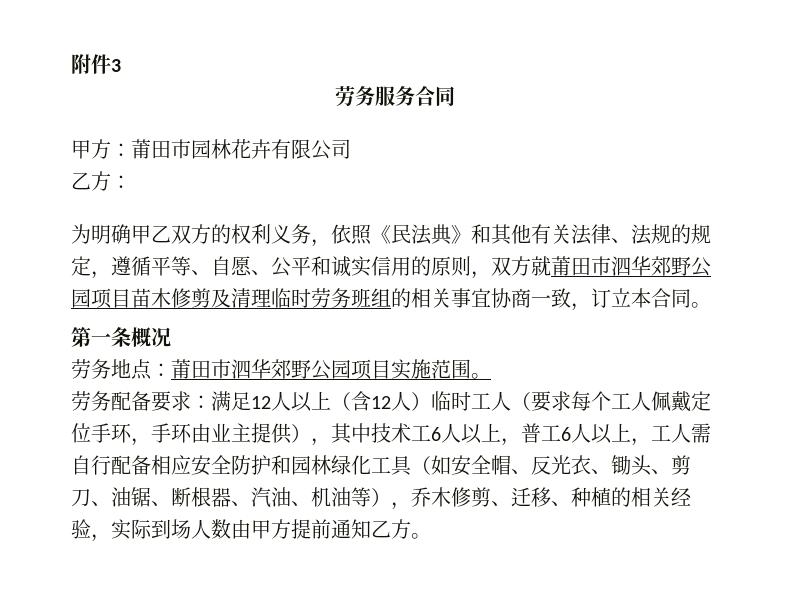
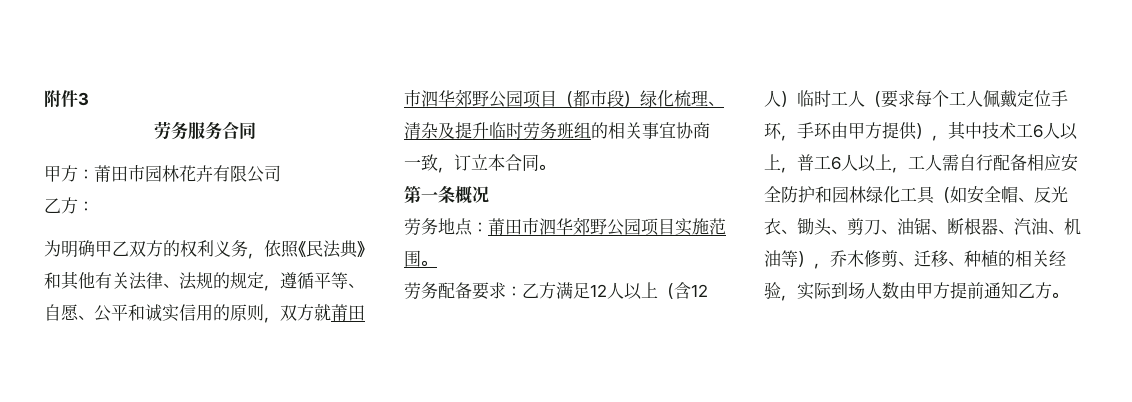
[131,288,271,308] 苗木修剪及清理 -> [557,90,724,107] [404,122,489,139] （都市段）绿化梳理、清杂及提升
(211, 402) none -> [522,282,556,299] 乙方
[211,423,251,442] 业主 -> [848,122,882,139] 甲方

